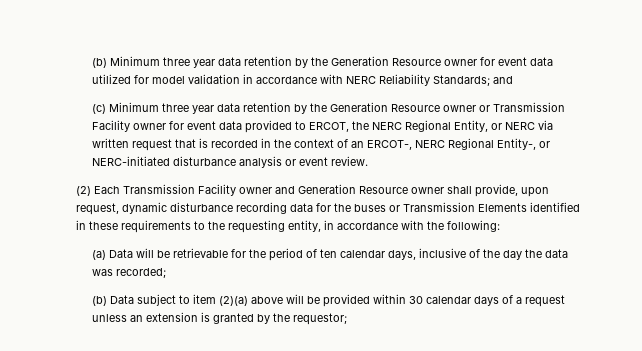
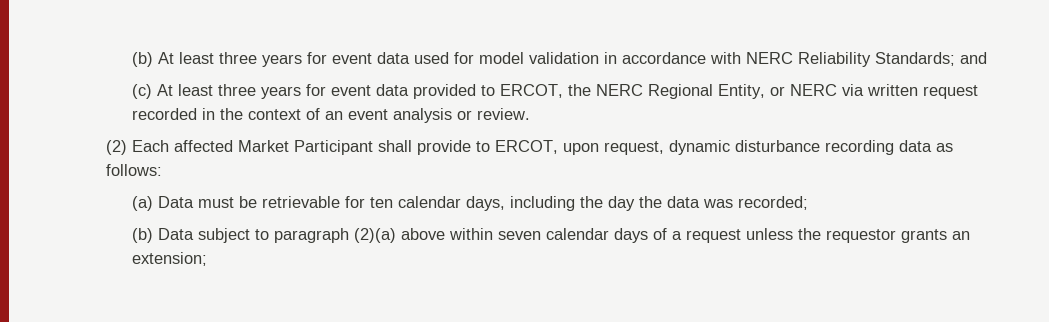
[92,56,554,68] [92,74,132,84] (b) Minimum three year data retention by the Generation Resource owner for event data utilized -> [131,52,449,67] (b) At least three years for event data used
[109,102,566,114] [92,120,167,132] Minimum three year data retention by the Generation Resource owner or Transmission Facility owner -> [156,84,301,99] At least three years
[175,138,209,148] that is -> (978, 92) none
[367,138,551,150] [92,156,237,166] ERCOT-, NERC Regional Entity-, or NERC-initiated disturbance -> [347,109,388,120] event
[299,157,329,166] event -> (472, 115) none
[122,184,518,197] Transmission Facility owner and Generation Resource owner shall provide, -> [173,140,558,155] affected Market Participant shall provide to ERCOT,
[315,202,580,212] [75,220,500,233] for the buses or Transmission Elements identified in these requirements to the requesting entity, in accordance with the following: -> [935,143,953,152] [105,164,162,176] as follows:
[136,248,155,258] will -> [197,197,234,208] must
[249,248,318,261] the period of -> (365, 202) none
[419,248,481,258] inclusive of -> [509,196,575,211] including
[193,294,217,304] item -> [273,228,349,243] paragraph
[286,294,424,307] will be provided within 30 -> [448,228,541,240] within seven
[130,312,348,325] an extension is granted by the requestor; -> [797,228,970,243] [131,252,207,266] the requestor grants an extension;

